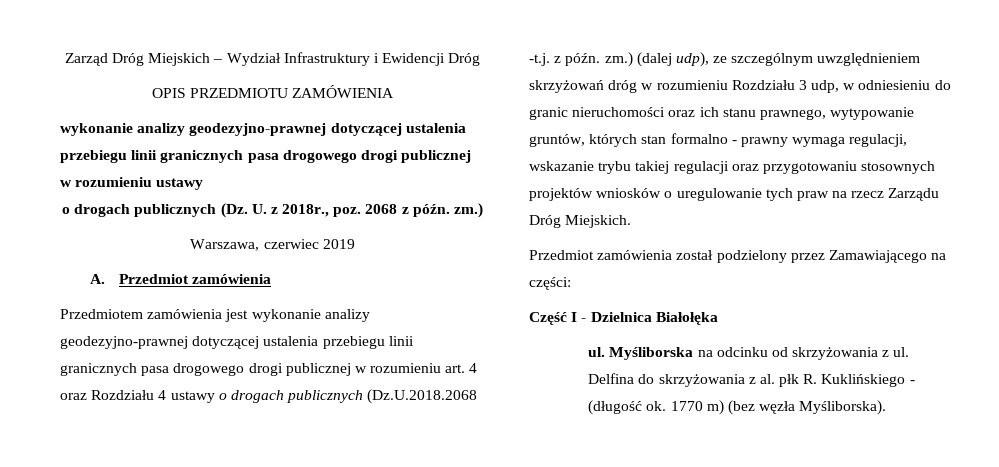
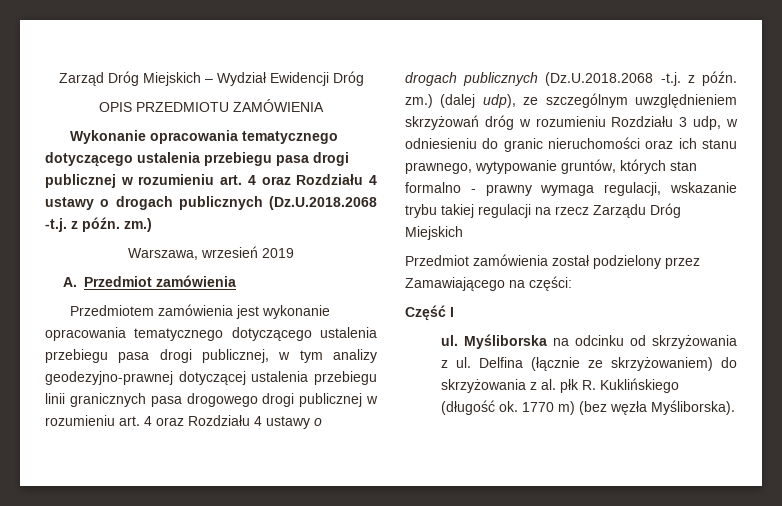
[283,52,379,66] Infrastruktury i -> (267, 79) none
[60,123,466,136] [60,150,472,163] [60,177,204,190] [61,203,398,218] wykonanie analizy geodezyjno-prawnej dotyczącej ustalenia przebiegu linii granicznych pasa drogowego drogi publicznej w rozumieniu ustawy // o drogach publicznych (Dz. U. z 2018r., poz. 2068 -> [70,130,339,144] [45,152,349,167] [45,174,378,188] [45,196,377,210] [45,218,67,232] Wykonanie opracowania tematycznego dotyczącego ustalenia przebiegu pasa drogi publicznej w rozumieniu art. 4 oraz Rozdziału 4 ustawy o drogach publicznych (Dz.U.2018.2068 -t.j.
[263,239,319,249] czerwiec -> [201,246,258,258] wrzesień
(321, 315) none -> [45,327,377,341] [45,349,323,363] opracowania tematycznego dotyczącego ustalenia przebiegu pasa drogi publicznej, w tym
[731,161,936,174] [529,188,829,201] oraz przygotowaniu stosownych projektów wniosków o uregulowanie tych praw -> (531, 211) none
[565,215,632,228] Miejskich. -> [405,226,463,240] Miejskich
[581,312,718,325] - Dzielnica Białołęka -> (454, 312) none
(635, 378) none -> [531,357,714,371] (łącznie ze skrzyżowaniem)
[909,380,915,384] - -> (680, 385) none

